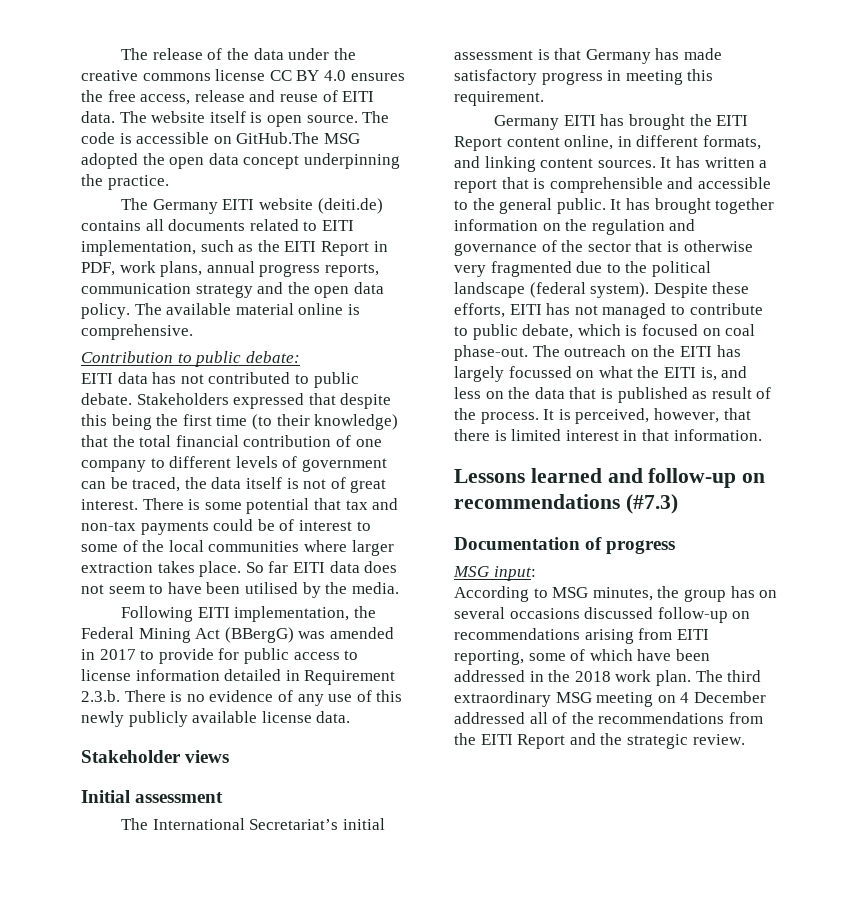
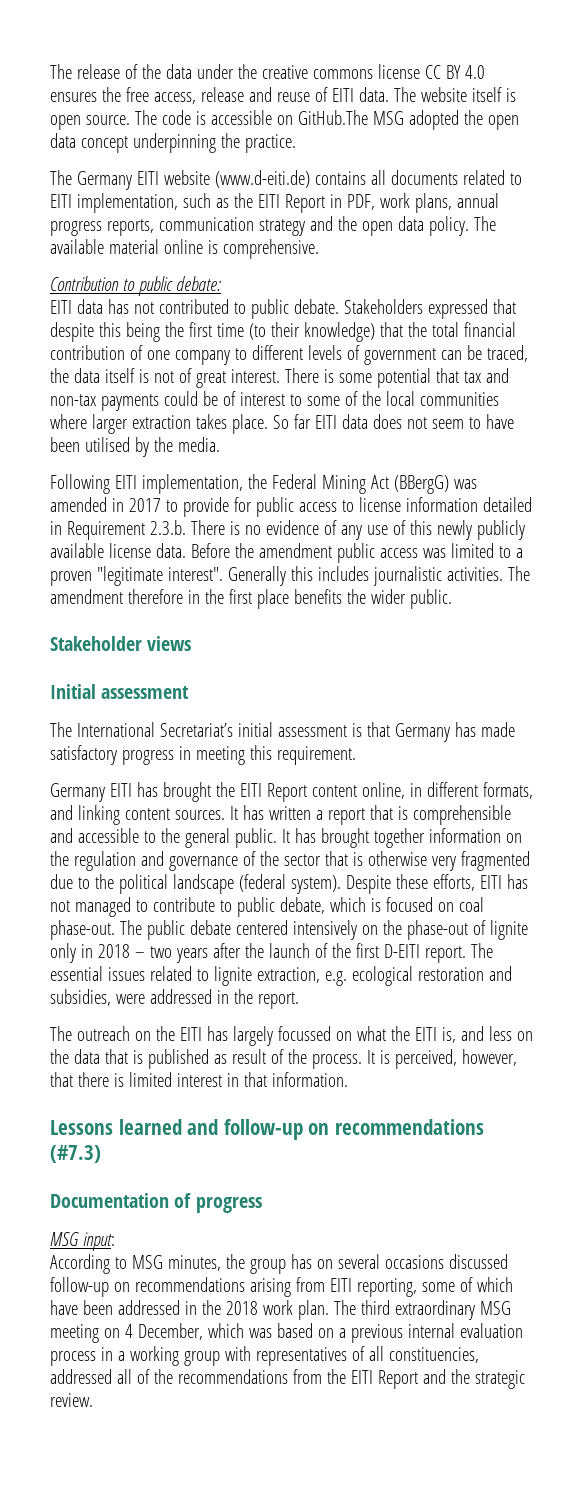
[317,198,383,214] (deiti.de) -> [214,170,310,188] (www.d-eiti.de)
(351, 717) none -> [190,543,523,563] [50,566,530,586] [50,589,452,609] Before the amendment public access was limited to a proven "legitimate interest". Generally this includes journalistic activities. The amendment therefore in the first place benefits the wider public.
(560, 351) none -> [146,920,528,940] [50,943,493,963] [50,966,512,986] [50,989,299,1009] [50,1026,72,1041] public debate centered intensively on the phase-out of lignite only in 2018 – two years after the launch of the first D-EITI report. The essential issues related to lignite extraction, e.g. ecological restoration and subsidies, were addressed in the report. // The
[693,691,766,703] December -> [137,1323,523,1343] [50,1346,479,1366] December, which was based on a previous internal evaluation process in a working group with representatives of all constituencies,

